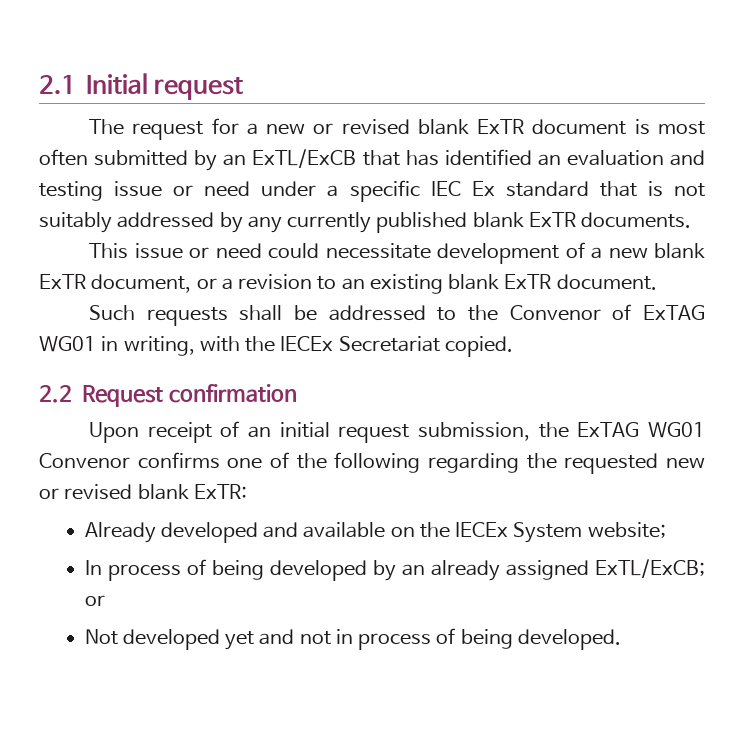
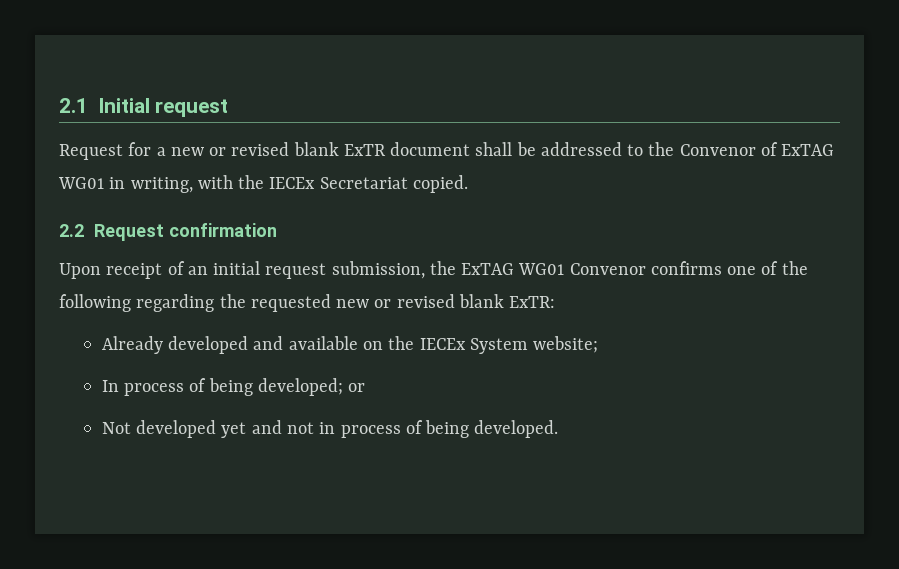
[89,119,204,140] The request -> [59,144,123,160] Request
[634,119,706,135] [39,149,706,171] [39,180,705,202] [39,212,692,233] [89,242,706,264] [39,274,657,294] [89,305,228,326] is most often submitted by an ExTL/ExCB that has identified an evaluation and testing issue or need under a specific IEC Ex standard that is not suitably addressed by any currently published blank ExTR documents. // This issue or need could necessitate development of a new blank ExTR document, or a revision to an existing blank ExTR document. // Such requests -> (471, 149) none
[269,559,706,581] developed by an already assigned ExTL/ExCB; -> [257,378,343,396] developed;

